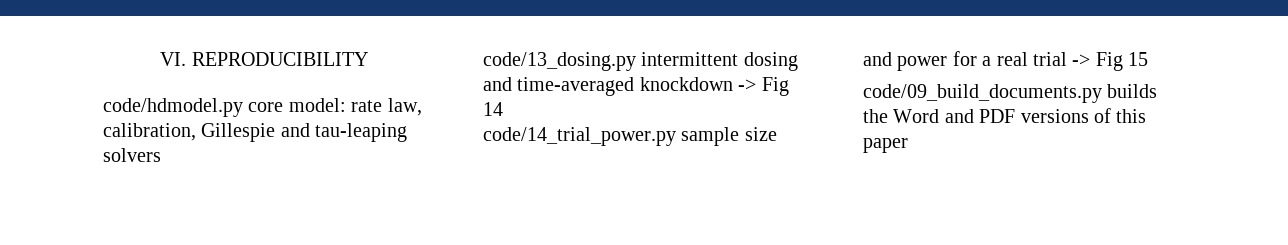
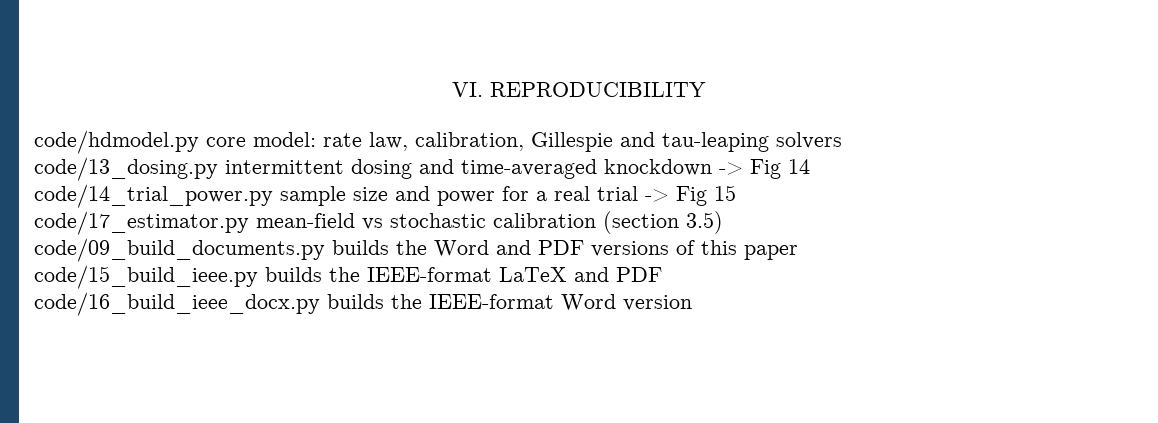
(1149, 59) none -> [34,211,723,235] // code/17_estimator.py mean-field vs stochastic calibration (section 3.5)
(908, 145) none -> [34,265,662,289] [34,292,692,316] // code/15_build_ieee.py builds the IEEE-format LaTeX and PDF // code/16_build_ieee_docx.py builds the IEEE-format Word version

